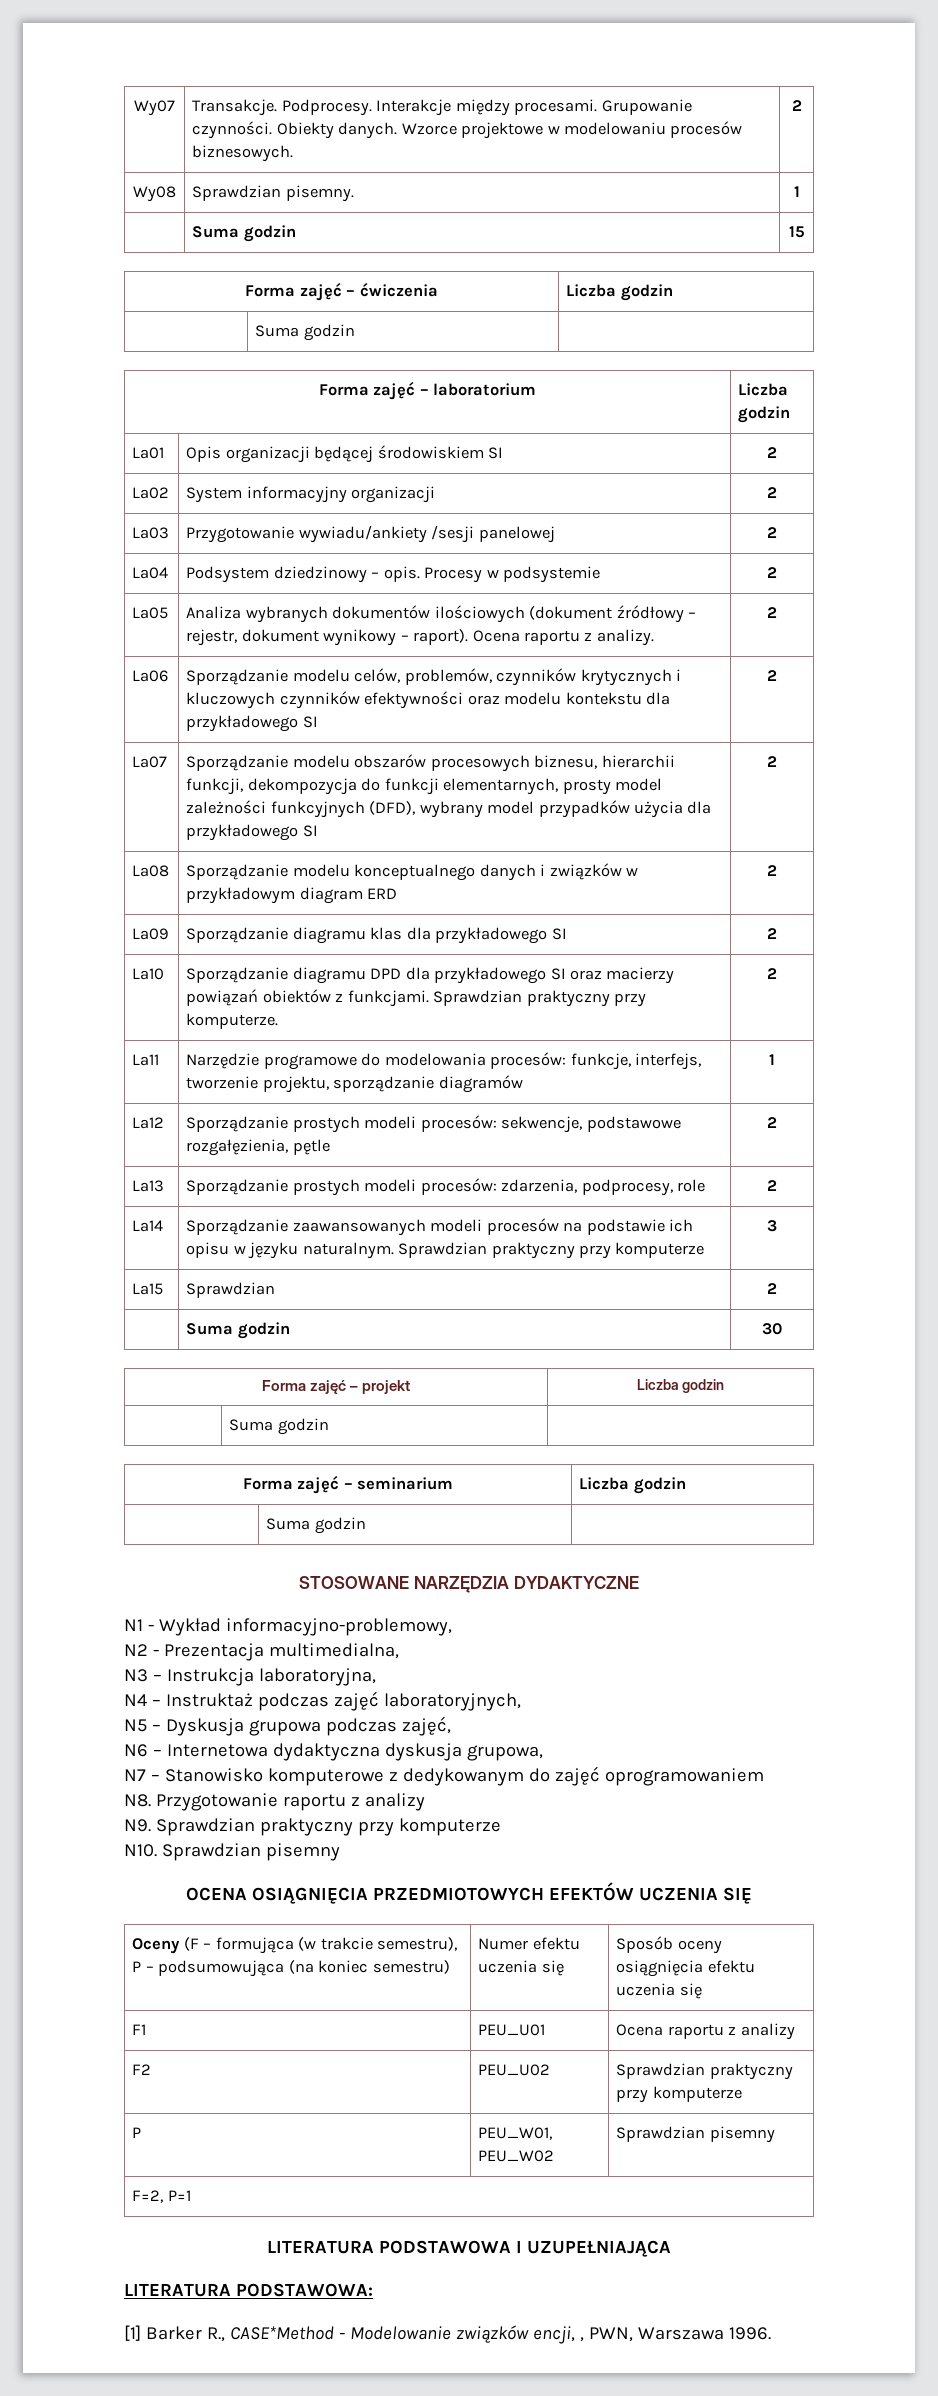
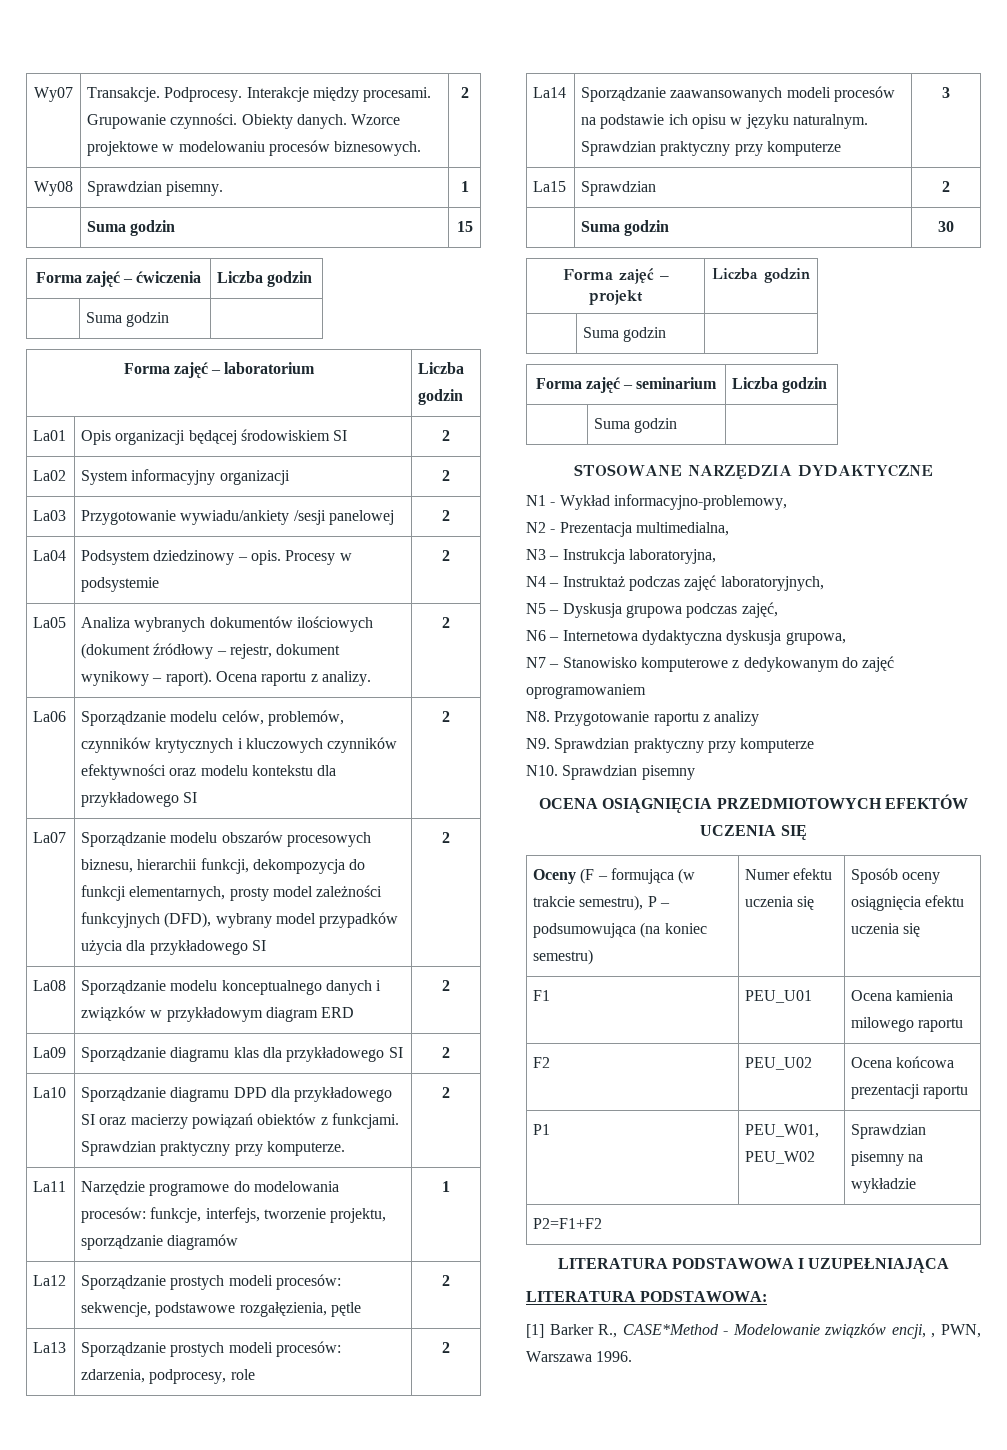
[667,2023,795,2040] raportu z analizy -> [896,990,954,1001] [851,1017,964,1032] kamienia milowego raportu
[616,2063,793,2080] [616,2086,742,2103] [132,2127,142,2138] Sprawdzian praktyczny przy komputerze // P -> [851,1056,955,1068] [851,1084,969,1099] [533,1124,551,1135] Ocena końcowa prezentacji raportu // P1
[132,2190,191,2203] // F=2, P=1 -> [908,1154,924,1162] [851,1178,917,1193] [533,1218,603,1229] na wykładzie // P2=F1+F2

